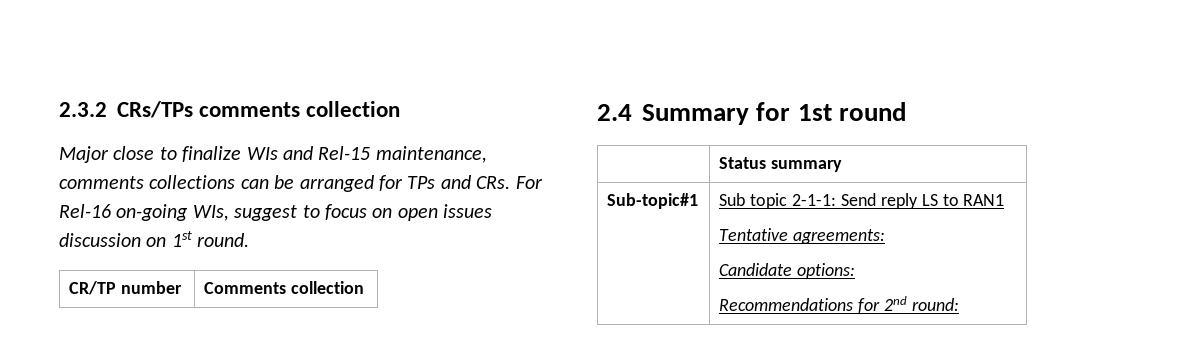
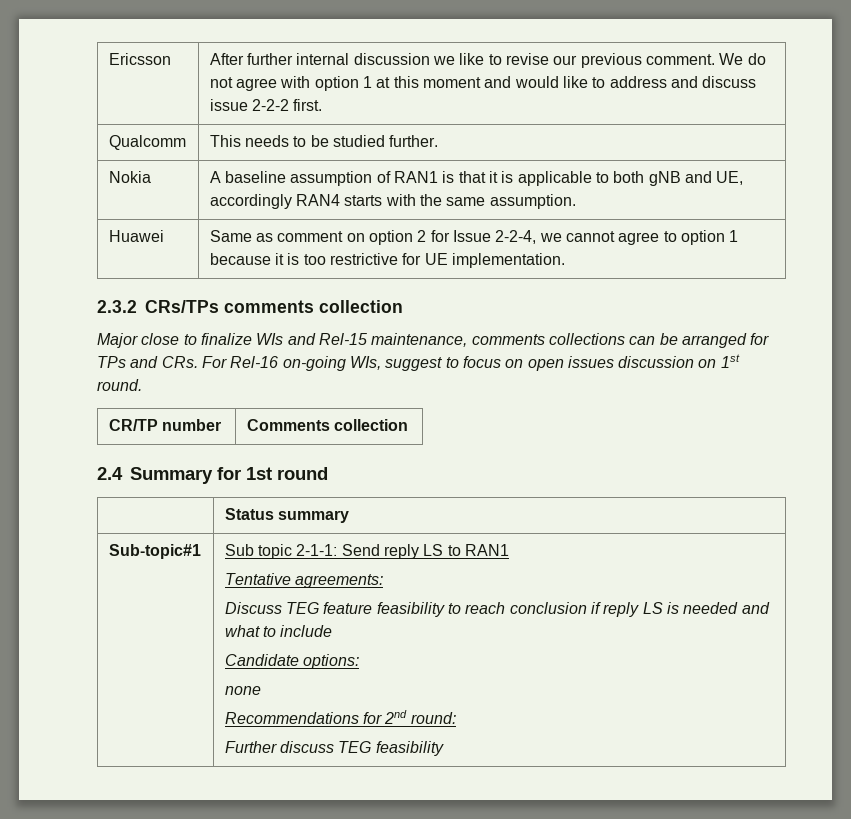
(59, 109) none -> [108,53,171,65] [209,53,766,68] [209,76,757,91] [209,99,323,111] [108,135,186,150] [209,135,439,147] [108,171,151,183] [209,171,744,186] [209,194,576,209] [108,230,164,242] [209,230,739,245] [209,253,565,268] Ericsson | After further internal discussion we like to revise our previous comment. We do not agree with option 1 at this moment and would like to address and discuss issue 2-2-2 first. // Qualcomm | This needs to be studied further. // Nokia | A baseline assumption of RAN1 is that it is applicable to both gNB and UE, accordingly RAN4 starts with the same assumption. // Huawei | Same as comment on option 2 for Issue 2-2-4, we cannot agree to option 1 because it is too restrictive for UE implementation. //
(886, 236) none -> [224,602,770,617] [224,625,333,637] // Discuss TEG feature feasibility to reach conclusion if reply LS is needed and what to include
(856, 271) none -> [224,686,261,695] // none
(960, 304) none -> [224,741,444,756] // Further discuss TEG feasibility

